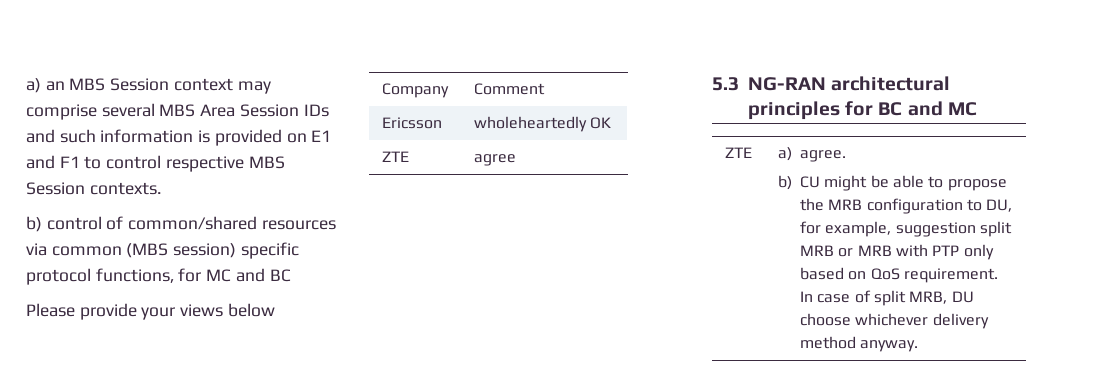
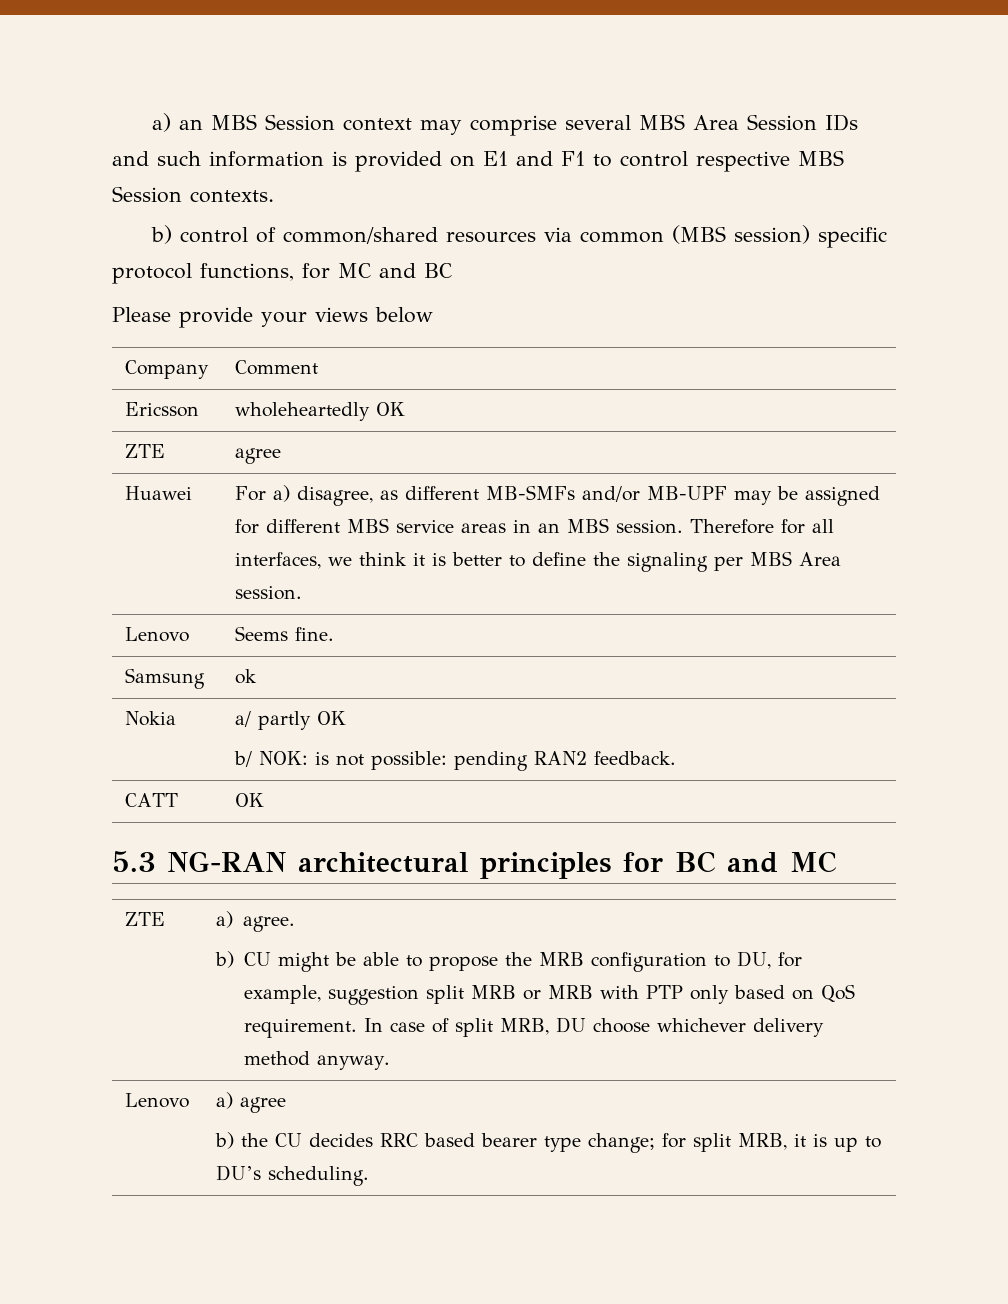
(516, 160) none -> [125,486,193,500] [235,485,881,506] [235,518,835,534] [235,551,842,572] [235,586,303,600] [125,627,190,642] [235,626,335,641] [125,668,206,689] [235,669,258,684] [125,711,177,726] [235,711,347,730] [234,751,677,771] [125,793,179,807] [235,793,265,807] // Huawei | For a) disagree, as different MB-SMFs and/or MB-UPF may be assigned for different MBS service areas in an MBS session. Therefore for all interfaces, we think it is better to define the signaling per MBS Area session. // Lenovo | Seems fine. // Samsung | ok // Nokia | a/ partly OK // b/ NOK: is not possible: pending RAN2 feedback. // CATT | OK
(919, 346) none -> [125,1093,190,1108] [216,1092,287,1113] [215,1132,882,1153] [216,1165,370,1186] // Lenovo | a) agree // b) the CU decides RRC based bearer type change; for split MRB, it is up to DU’s scheduling.

